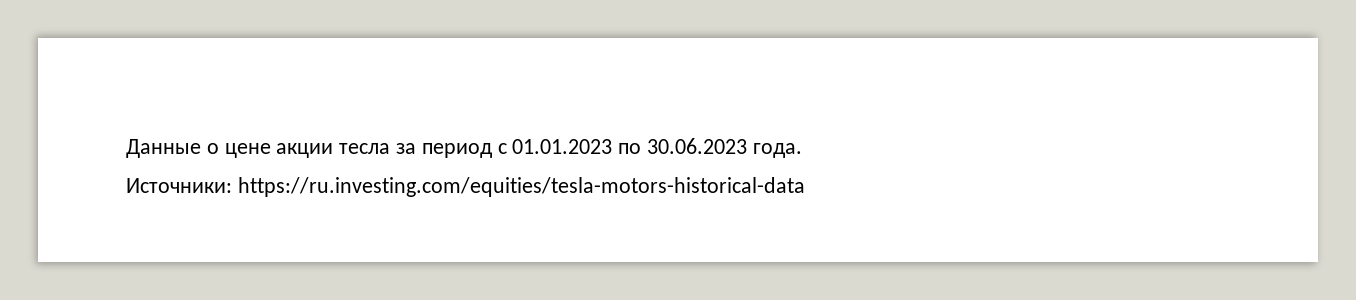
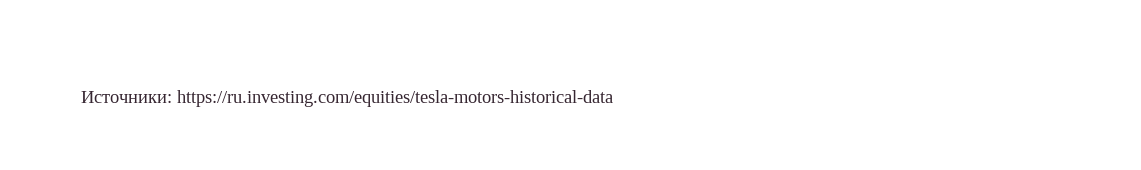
[126,138,802,158] Данные о цене акции тесла за период с 01.01.2023 по 30.06.2023 года. // -> (81, 97) none

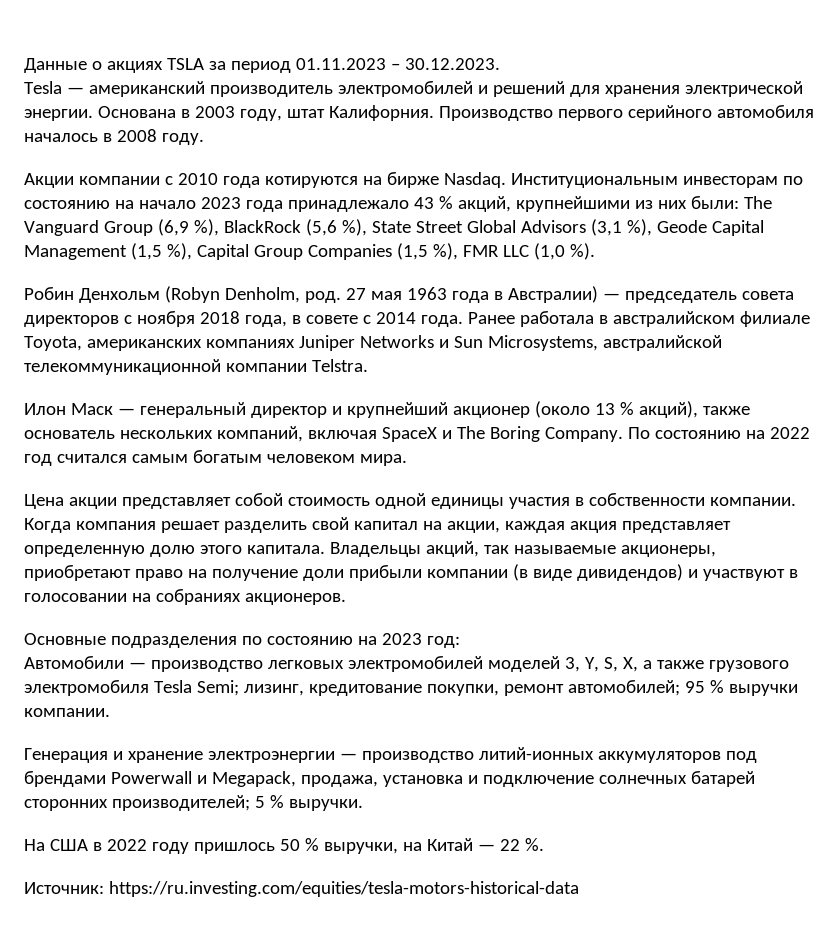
[81,91,172,103] Источники: -> [24,58,500,73] [24,81,803,97] [24,105,814,121] [24,129,204,145] [24,172,803,188] [24,196,772,212] [24,219,764,236] [24,243,595,260] [24,286,794,303] [24,311,810,327] [24,335,722,351] [24,359,368,375] [24,401,750,418] [24,426,810,442] [24,450,407,466] [24,493,796,509] [24,517,731,533] [24,541,716,557] [24,564,798,581] [24,589,346,605] [24,633,460,648] [24,656,789,672] [24,680,798,696] [24,708,110,717] [24,747,757,763] [24,771,755,787] [24,795,363,811] [24,838,544,854] [24,882,104,894] Данные о акциях TSLA за период 01.11.2023 – 30.12.2023. // Tesla — американский производитель электромобилей и решений для хранения электрической энергии. Основана в 2003 году, штат Калифорния. Производство первого серийного автомобиля началось в 2008 году. // Акции компании с 2010 года котируются на бирже Nasdaq. Институциональным инвесторам по состоянию на начало 2023 года принадлежало 43 % акций, крупнейшими из них были: The Vanguard Group (6,9 %), BlackRock (5,6 %), State Street Global Advisors (3,1 %), Geode Capital Management (1,5 %), Capital Group Companies (1,5 %), FMR LLC (1,0 %). // Робин Денхольм (Robyn Denholm, род. 27 мая 1963 года в Австралии) — председатель совета директоров с ноября 2018 года, в совете с 2014 года. Ранее работала в австралийском филиале Toyota, американских компаниях Juniper Networks и Sun Microsystems, австралийской телекоммуникационной компании Telstra. // Илон Маск — генеральный директор и крупнейший акционер (около 13 % акций), также основатель нескольких компаний, включая SpaceX и The Boring Company. По состоянию на 2022 год считался самым богатым человеком мира. // Цена акции представляет собой стоимость одной единицы участия в собственности компании. Когда компания решает разделить свой капитал на акции, каждая акция представляет определенную долю этого капитала. Владельцы акций, так называемые акционеры, приобретают право на получение доли прибыли компании (в виде дивидендов) и участвуют в голосовании на собраниях акционеров. // Основные подразделения по состоянию на 2023 год: // Автомобили — производство легковых электромобилей моделей 3, Y, S, X, а также грузового электромобиля Tesla Semi; лизинг, кредитование покупки, ремонт автомобилей; 95 % выручки компании. // Генерация и хранение электроэнергии — производство литий-ионных аккумуляторов под брендами Powerwall и Megapack, продажа, установка и подключение солнечных батарей сторонних производителей; 5 % выручки. // На США в 2022 году пришлось 50 % выручки, на Китай — 22 %. // Источник:

